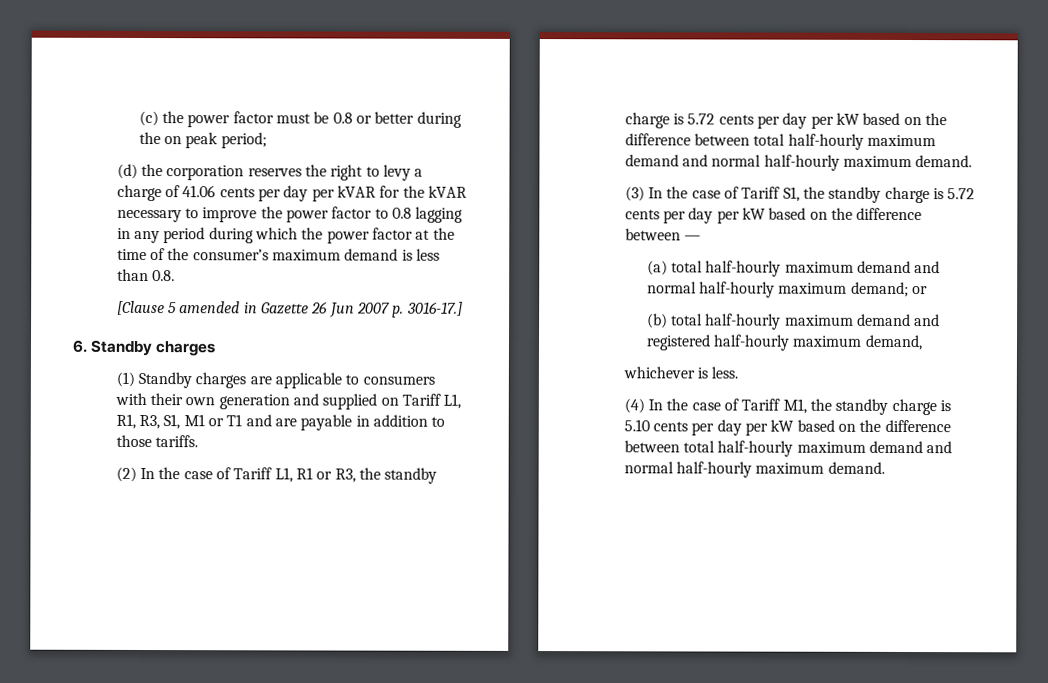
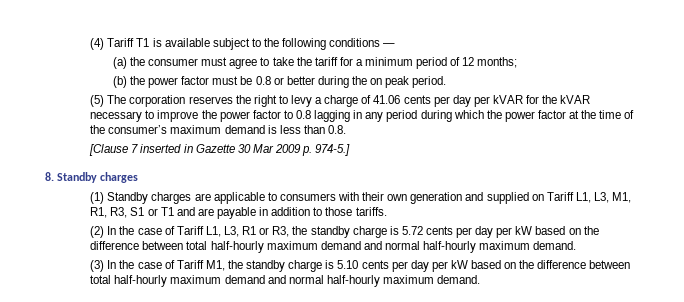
[138,110,159,127] (c) -> [90,38,396,50] [112,57,518,69] [112,76,127,88] (4) Tariff T1 is available subject to the following conditions — // (a) the consumer must agree to take the tariff for a minimum period of 12 months; // (b)
[220,132,267,149] [116,163,164,179] period; // (d) the -> [412,76,447,88] [90,95,127,107] period. // (5) The
[168,301,463,318] [72,339,88,353] 5 amended in Gazette 26 Jun 2007 p. 3016-17.] // 6. -> [131,144,351,156] [45,172,54,181] 7 inserted in Gazette 30 Mar 2009 p. 974-5.] // 8.
[115,413,205,430] R1, R3, S1, M1 -> [593,192,632,203] [90,207,145,218] L3, M1, R1, R3, S1
(293, 475) none -> [223,226,239,237] L3,
[782,186,976,204] [624,207,923,224] [624,228,702,241] [646,260,941,277] [646,281,928,298] [646,313,941,330] [645,334,923,351] [622,366,739,379] [623,398,781,414] S1, the standby charge is 5.72 cents per day per kW based on the difference between — // (a) total half-hourly maximum demand and normal half-hourly maximum demand; or // (b) total half-hourly maximum demand and registered half-hourly maximum demand, // whichever is less. // (4) In the case of Tariff -> (204, 264) none

